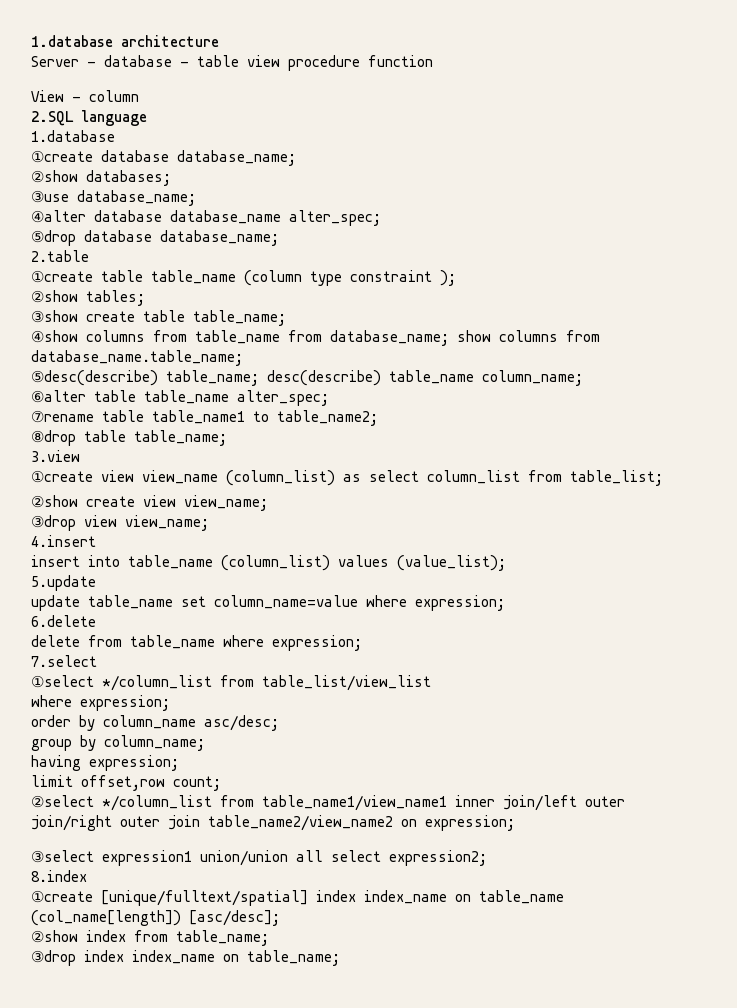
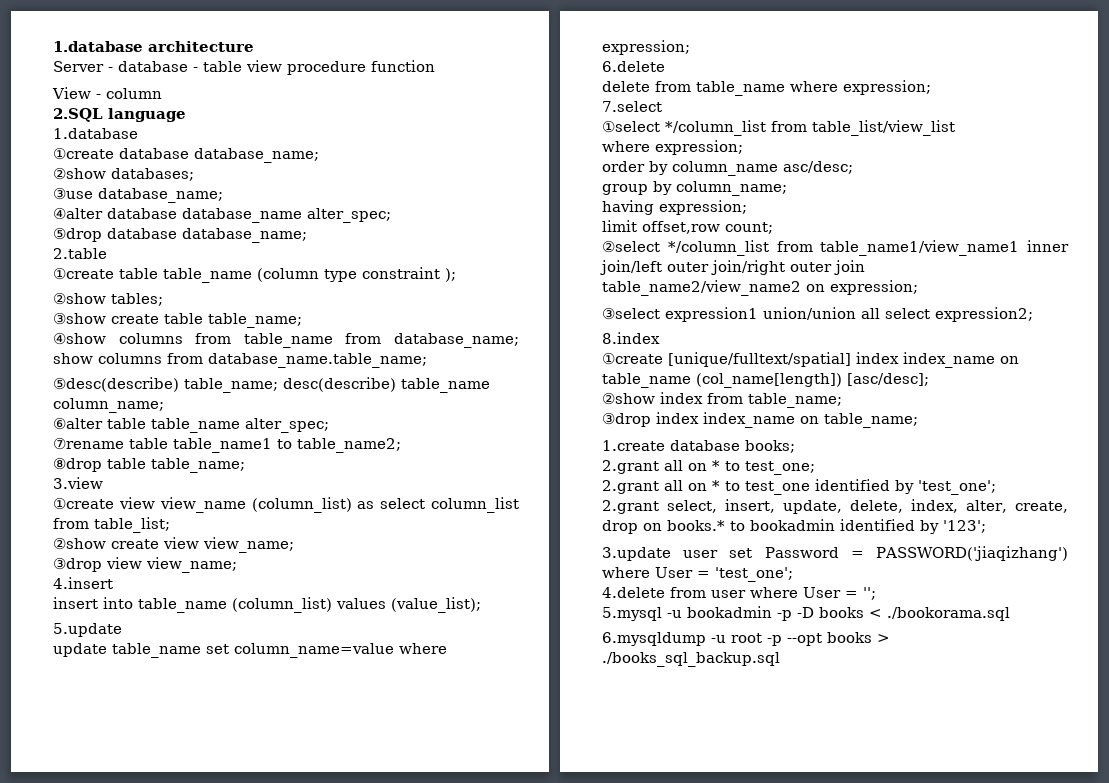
(340, 958) none -> [602,440,795,453] [602,460,815,475] [602,479,996,495] [602,499,1068,514] [602,519,986,534] [602,546,1069,561] [602,567,793,582] [602,587,876,600] [602,606,1010,621] [602,632,890,646] [602,652,780,667] // 1.create database books; // 2.grant all on * to test_one; // 2.grant all on * to test_one identified by 'test_one'; // 2.grant select, insert, update, delete, index, alter, create, drop on books.* to bookadmin identified by '123'; // 3.update user set Password = PASSWORD('jiaqizhang') where User = 'test_one'; // 4.delete from user where User = ''; // 5.mysql -u bookadmin -p -D books < ./bookorama.sql // 6.mysqldump -u root -p --opt books > ./books_sql_backup.sql

